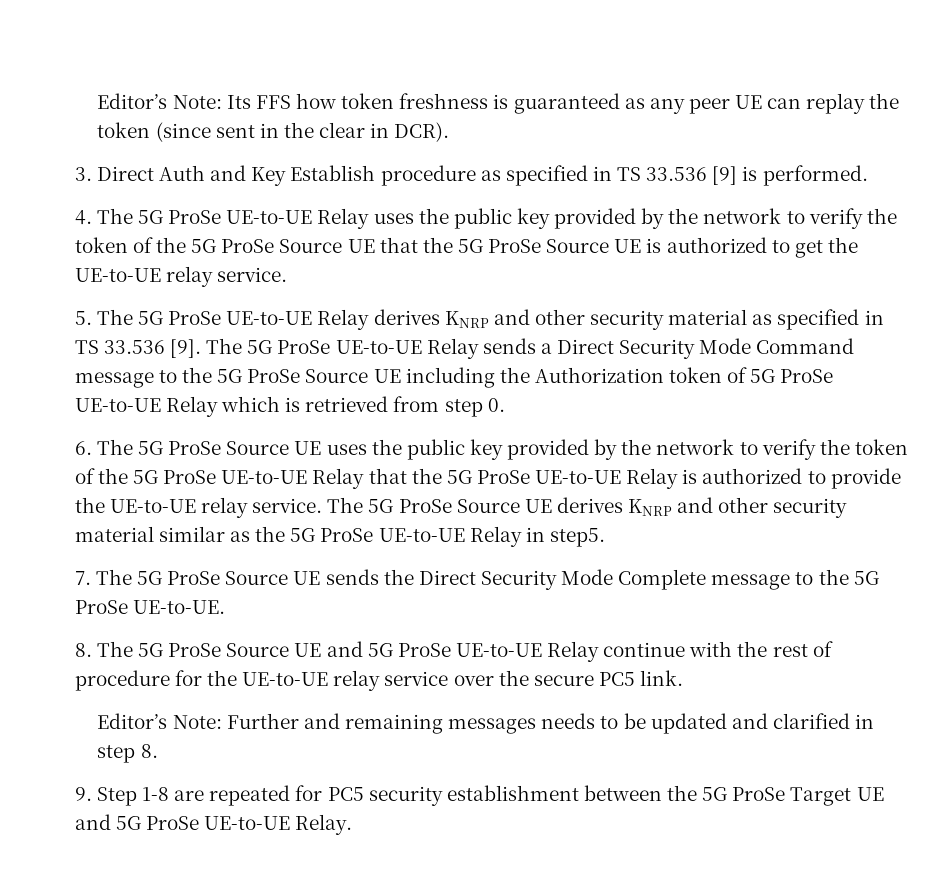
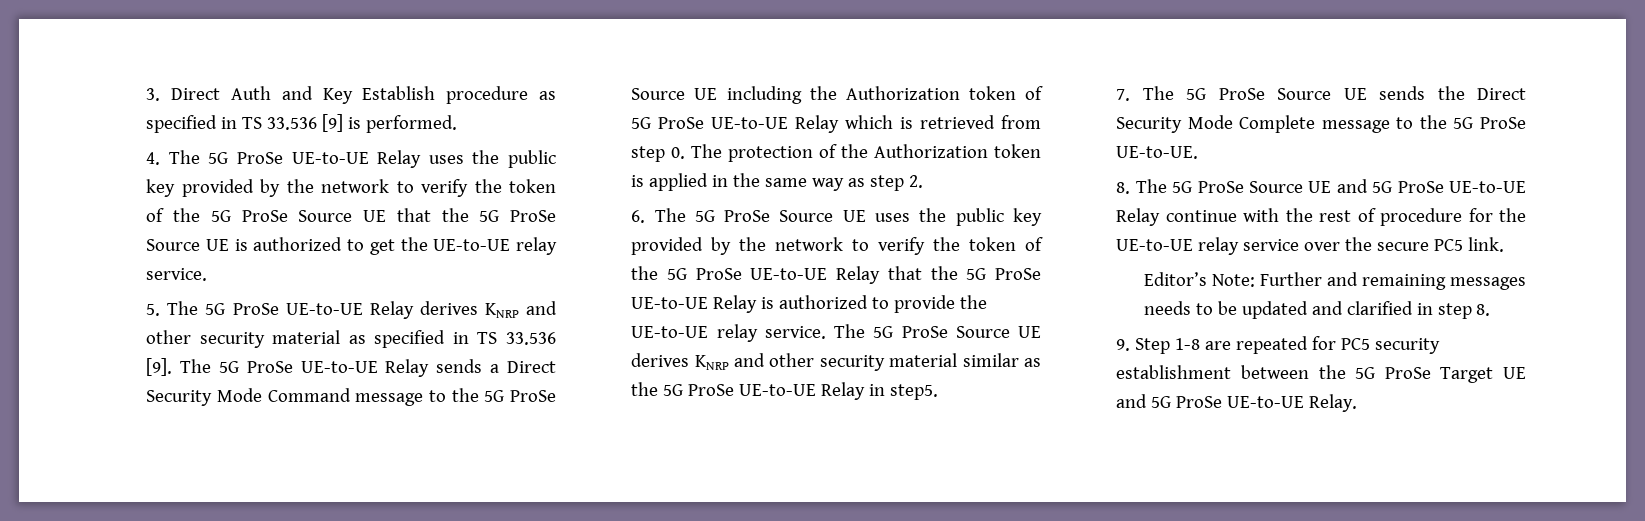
[97,93,900,114] [97,122,450,142] Editor’s Note: Its FFS how token freshness is guaranteed as any peer UE can replay the token (since sent in the clear in DCR). // -> (146, 94) none
(505, 405) none -> [691,144,1041,162] [631,173,924,191] The protection of the Authorization token is applied in the same way as step 2.

